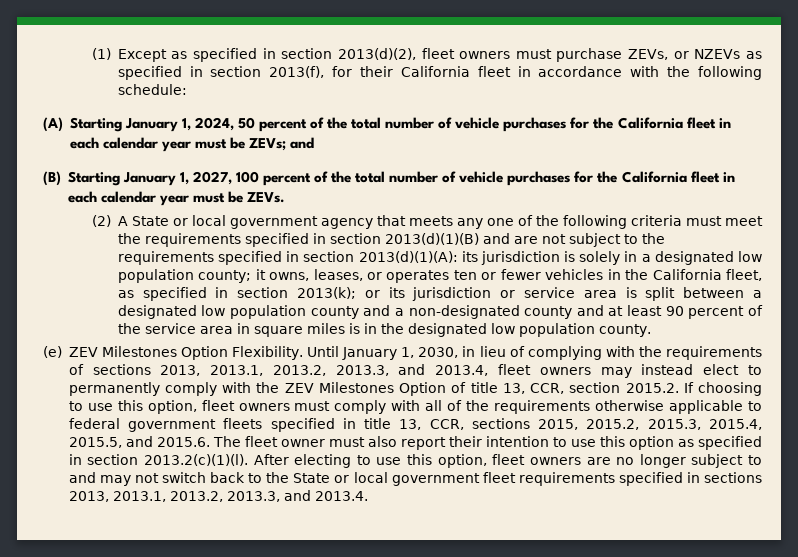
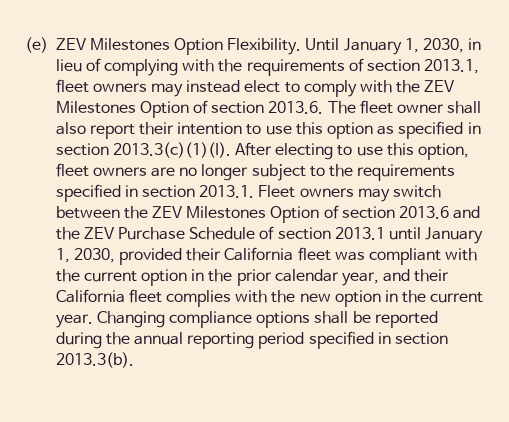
[92,48,762,62] [117,66,762,80] [117,84,187,95] [43,117,731,132] [69,137,315,152] [43,171,735,186] [67,191,285,206] [92,215,763,229] [117,233,665,247] [117,251,762,265] [117,269,762,283] [117,287,762,301] [117,305,763,319] [117,323,651,337] (1) Except as specified in section 2013(d)(2), fleet owners must purchase ZEVs, or NZEVs as specified in section 2013(f), for their California fleet in accordance with the following schedule: // (A) Starting January 1, 2024, 50 percent of the total number of vehicle purchases for the California fleet in each calendar year must be ZEVs; and // (B) Starting January 1, 2027, 100 percent of the total number of vehicle purchases for the California fleet in each calendar year must be ZEVs. // (2) A State or local government agency that meets any one of the following criteria must meet the requirements specified in section 2013(d)(1)(B) and are not subject to the requirements specified in section 2013(d)(1)(A): its jurisdiction is solely in a designated low population county; it owns, leases, or operates ten or fewer vehicles in the California fleet, as specified in section 2013(k); or its jurisdiction or service area is split between a designated low population county and a non-designated county and at least 90 percent of the service area in square miles is in the designated low population county. // -> (25, 45) none
[92,364,489,376] sections 2013, 2013.1, 2013.2, 2013.3, and 2013.4, -> [367,59,480,74] section 2013.1,
[68,382,160,396] permanently -> (300, 87) none
[470,382,762,396] [68,400,762,414] [68,418,762,432] [68,436,210,448] title 13, CCR, section 2015.2. If choosing to use this option, fleet owners must comply with all of the requirements otherwise applicable to federal government fleets specified in title 13, CCR, sections 2015, 2015.2, 2015.3, 2015.4, 2015.5, and 2015.6. -> [211,101,324,114] section 2013.6.
[328,437,365,447] must -> [447,101,482,114] shall
[143,454,248,466] 2013.2(c)(1)(l). -> [112,142,231,158] 2013.3(c)(1)(I).
[68,472,763,486] [68,490,368,502] and may not switch back to the State or local government fleet requirements specified in sections 2013, 2013.1, 2013.2, 2013.3, and 2013.4. -> [329,164,456,181] [55,184,442,202] [55,205,481,223] [55,226,484,244] [55,247,478,265] [55,269,450,286] [55,289,484,307] [55,311,438,328] [55,331,449,349] [55,352,134,368] the requirements specified in section 2013.1. Fleet owners may switch between the ZEV Milestones Option of section 2013.6 and the ZEV Purchase Schedule of section 2013.1 until January 1, 2030, provided their California fleet was compliant with the current option in the prior calendar year, and their California fleet complies with the new option in the current year. Changing compliance options shall be reported during the annual reporting period specified in section 2013.3(b).

